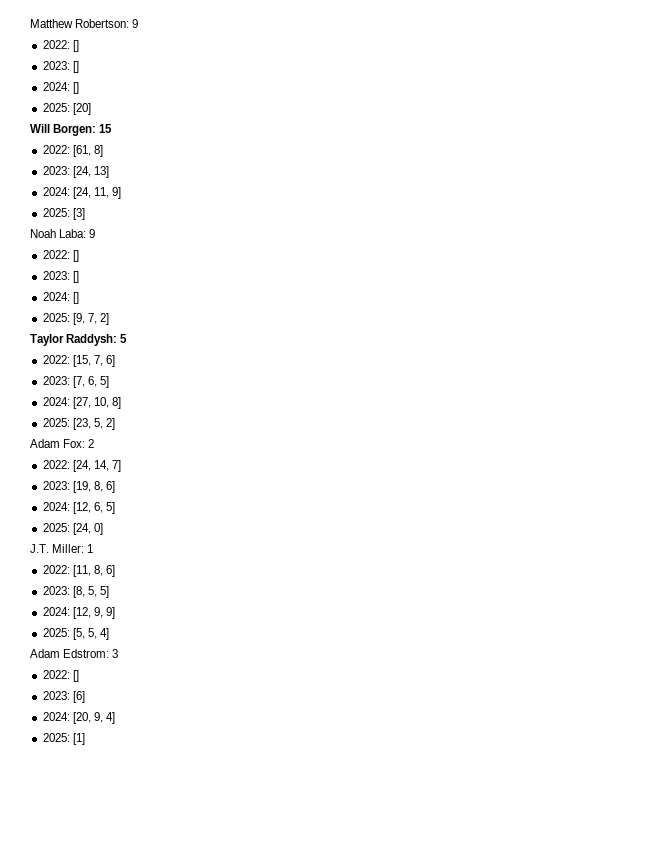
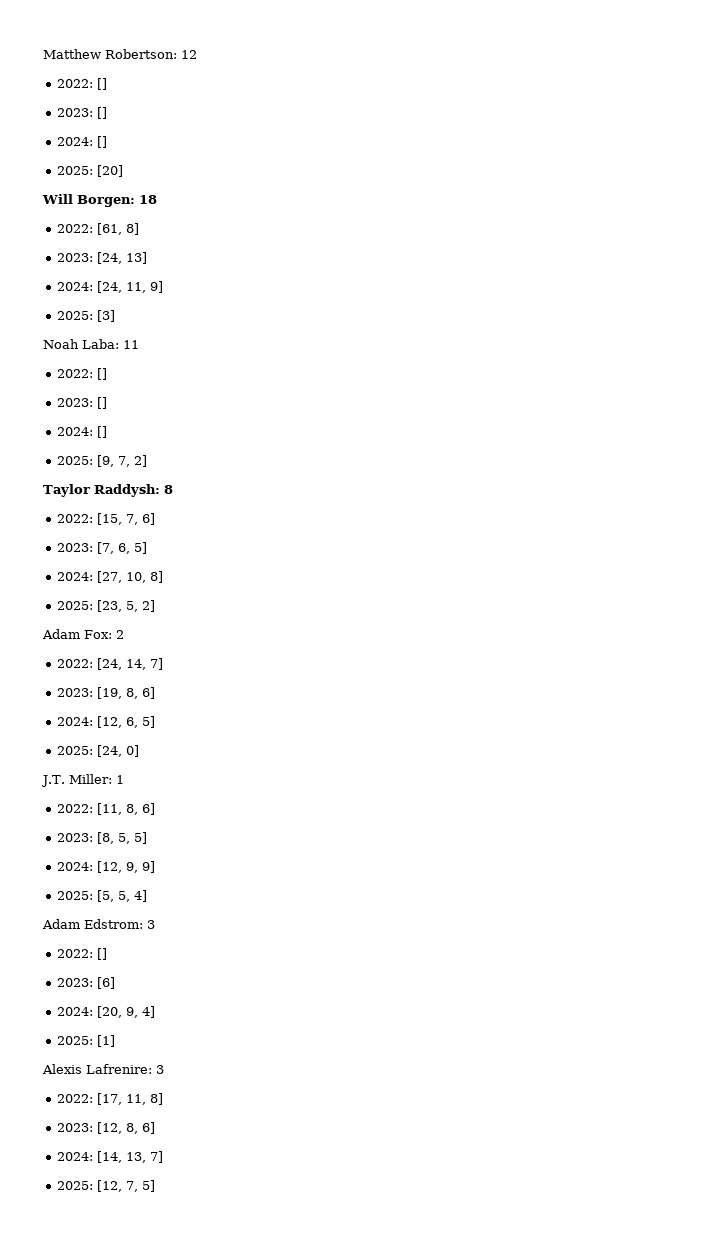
[132,19,139,28] 9 -> [181,50,197,59] 12
[99,124,113,133] 15 -> [139,195,157,204] 18
[89,229,96,238] 9 -> [123,340,139,349] 11
[120,334,128,343] 5 -> [163,485,173,494] 8
(85, 739) none -> [42,1064,164,1074] [56,1093,163,1105] [56,1122,155,1134] [56,1151,163,1163] [56,1180,155,1192] // Alexis Lafrenire: 3 // 2022: [17, 11, 8] // 2023: [12, 8, 6] // 2024: [14, 13, 7] // 2025: [12, 7, 5]

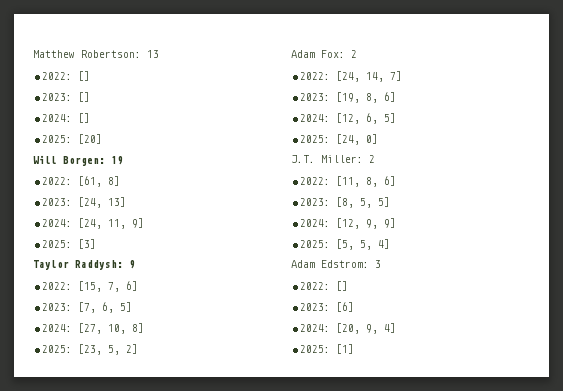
[181,50,197,59] 12 -> [147,50,159,58] 13
[139,195,157,204] 18 -> [111,156,123,165] 19
[43,339,139,349] [56,368,107,380] [56,397,107,409] [56,426,107,438] [56,455,147,467] // Noah Laba: 11 // 2022: [] // 2023: [] // 2024: [] // 2025: [9, 7, 2] -> (97, 244) none
[163,485,173,494] 8 -> [129,260,135,269] 9
[115,775,124,784] 1 -> [369,155,375,163] 2
[42,1064,164,1074] [56,1093,163,1105] [56,1122,155,1134] [56,1151,163,1163] [56,1180,155,1192] // Alexis Lafrenire: 3 // 2022: [17, 11, 8] // 2023: [12, 8, 6] // 2024: [14, 13, 7] // 2025: [12, 7, 5] -> (355, 349) none

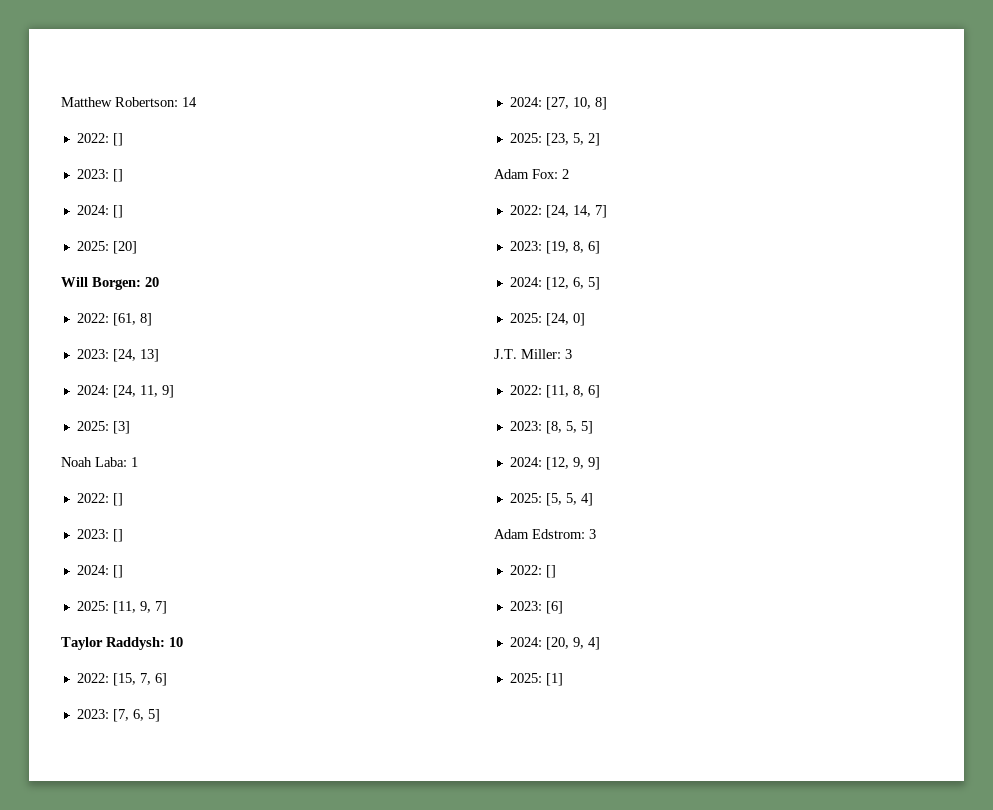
[147,50,159,58] 13 -> [182,97,197,107] 14
[111,156,123,165] 19 -> [145,277,159,287] 20
(97, 244) none -> [61,457,138,467] [76,493,123,506] [76,529,123,542] [76,565,123,578] [76,601,167,614] // Noah Laba: 1 // 2022: [] // 2023: [] // 2024: [] // 2025: [11, 9, 7]
[129,260,135,269] 9 -> [169,637,183,647] 10
[369,155,375,163] 2 -> [565,349,572,359] 3

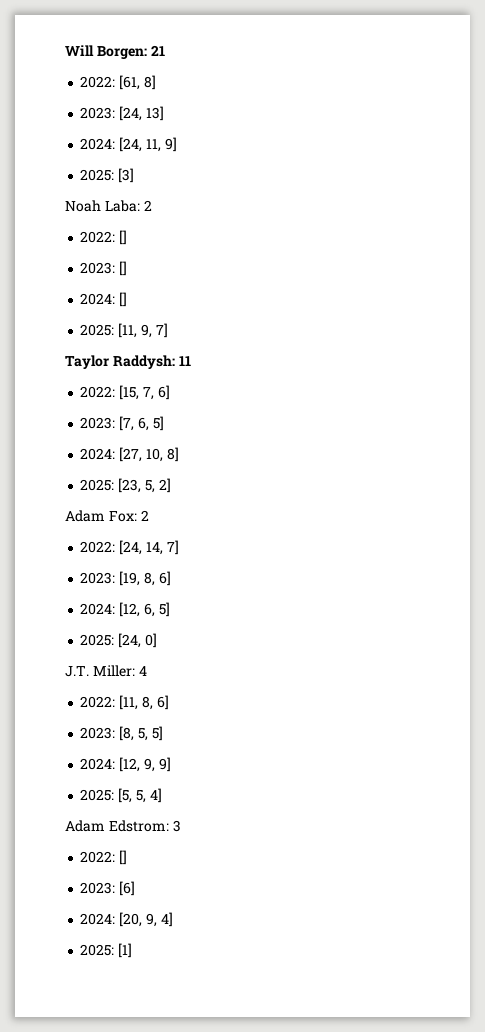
[61,97,197,107] [76,133,123,146] [76,169,123,182] [76,205,123,218] [76,241,137,254] Matthew Robertson: 14 // 2022: [] // 2023: [] // 2024: [] // 2025: [20] // -> (65, 50) none
[145,277,159,287] 20 -> [150,45,165,56] 21
[131,457,138,467] 1 -> [143,200,152,211] 2
[169,637,183,647] 10 -> [178,356,191,366] 11
[565,349,572,359] 3 -> [138,666,147,676] 4

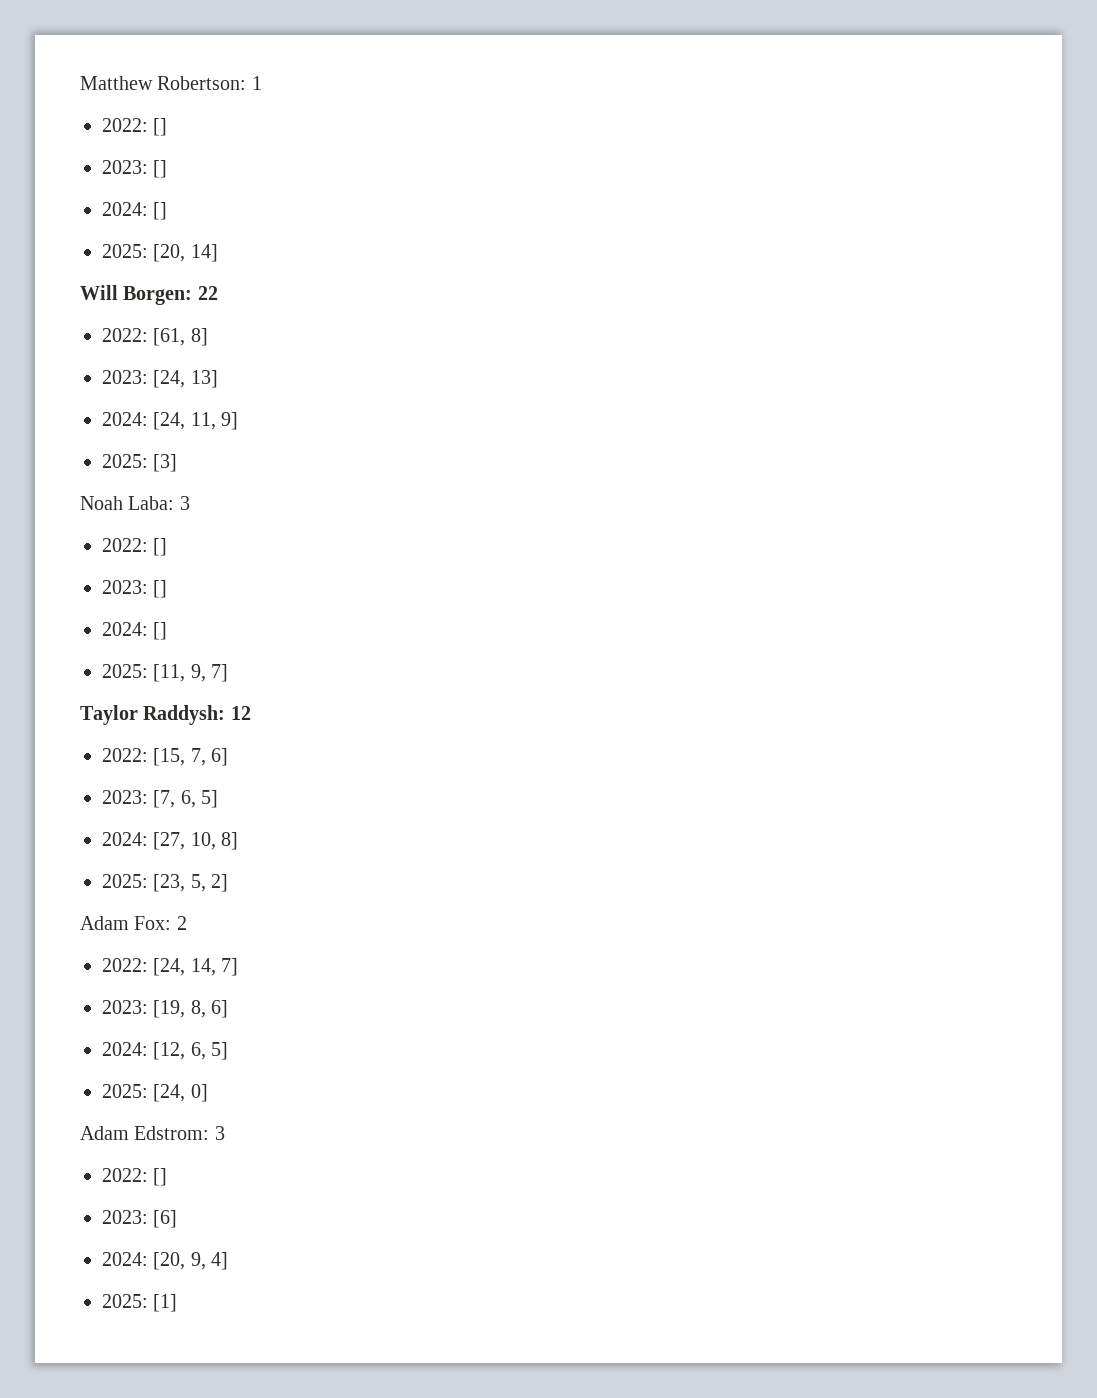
(65, 50) none -> [80,76,262,90] [102,118,168,136] [102,160,168,178] [102,202,168,220] [102,244,218,262] Matthew Robertson: 1 // 2022: [] // 2023: [] // 2024: [] // 2025: [20, 14] //
[150,45,165,56] 21 -> [197,286,218,300] 22
[143,200,152,211] 2 -> [179,496,190,510] 3
[178,356,191,366] 11 -> [230,706,251,720] 12
[65,665,147,677] [80,695,169,710] [80,726,163,741] [80,757,171,772] [80,788,162,803] // J.T. Miller: 4 // 2022: [11, 8, 6] // 2023: [8, 5, 5] // 2024: [12, 9, 9] // 2025: [5, 5, 4] -> (208, 1093) none

